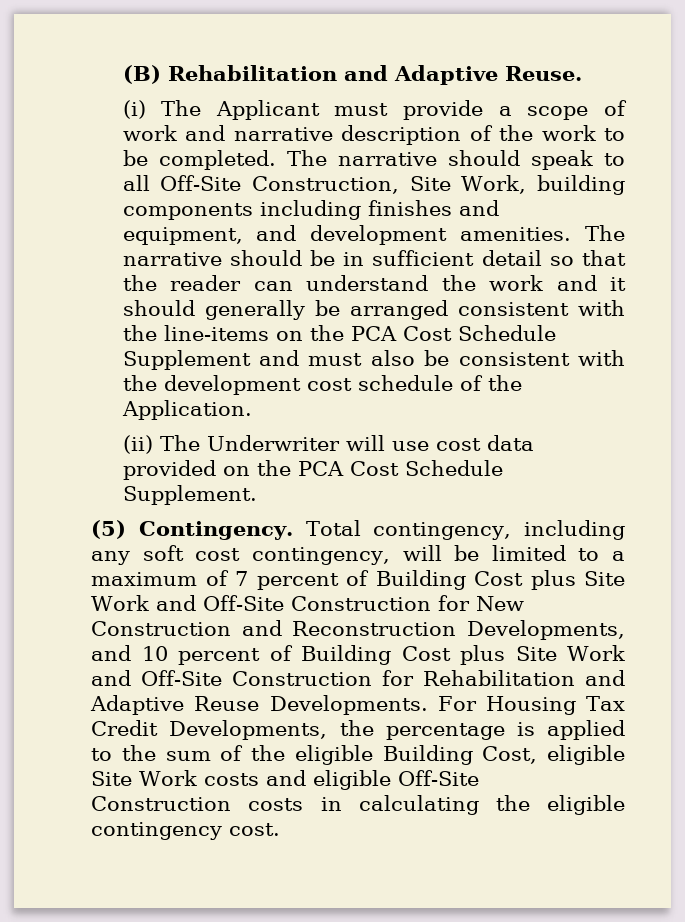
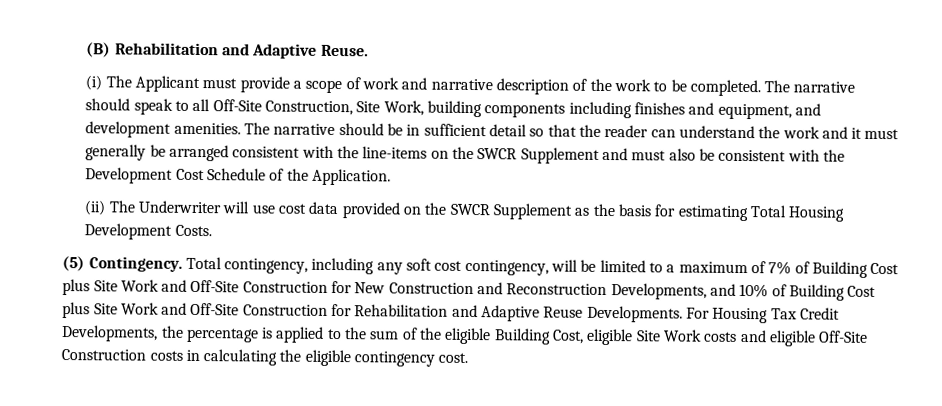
[122,300,195,316] should -> [864,128,900,140] must
[350,325,556,341] PCA Cost Schedule -> [477,148,518,160] SWCR
[163,375,453,395] development cost schedule -> [85,167,267,184] Development Cost Schedule
[297,460,503,476] [122,485,257,505] PCA Cost Schedule Supplement. -> [449,203,845,222] [84,223,212,240] SWCR Supplement as the basis for estimating Total Housing Development Costs.
[235,571,339,590] 7 percent -> [768,261,792,275] 7%
[141,646,261,665] 10 percent -> [739,283,769,298] 10%

